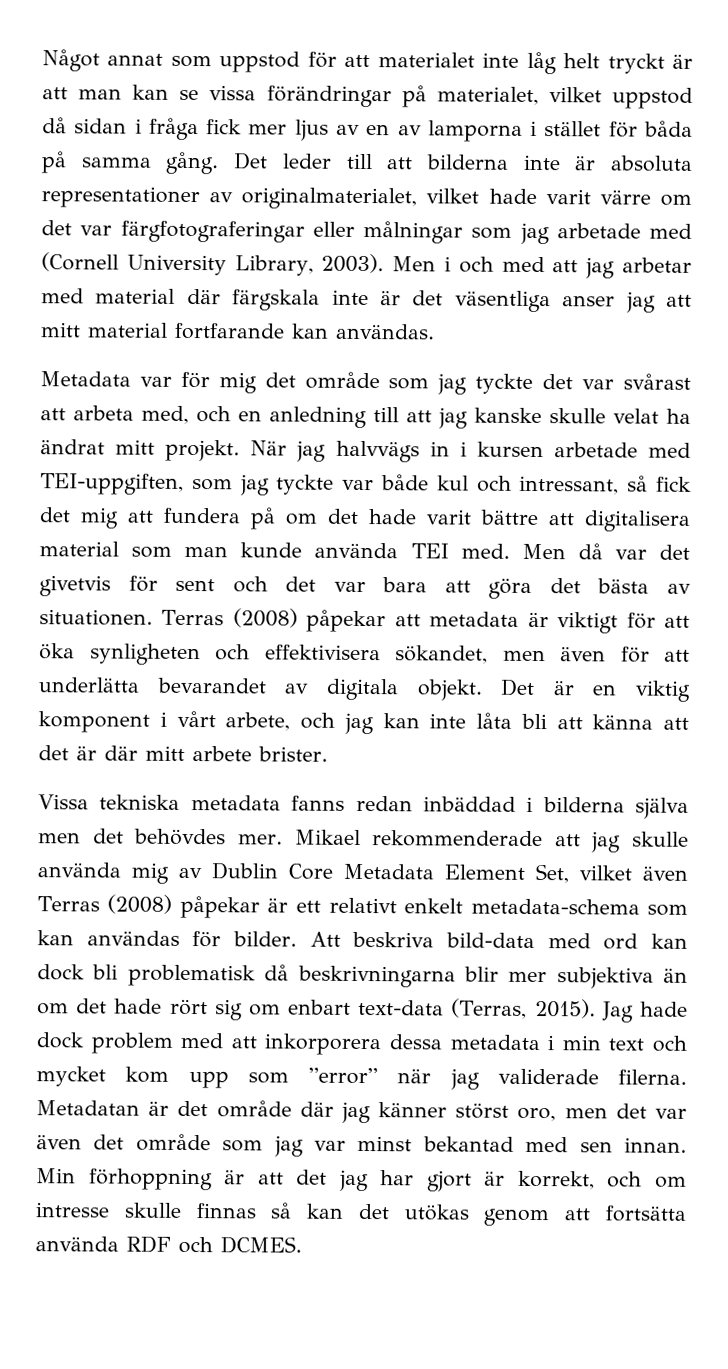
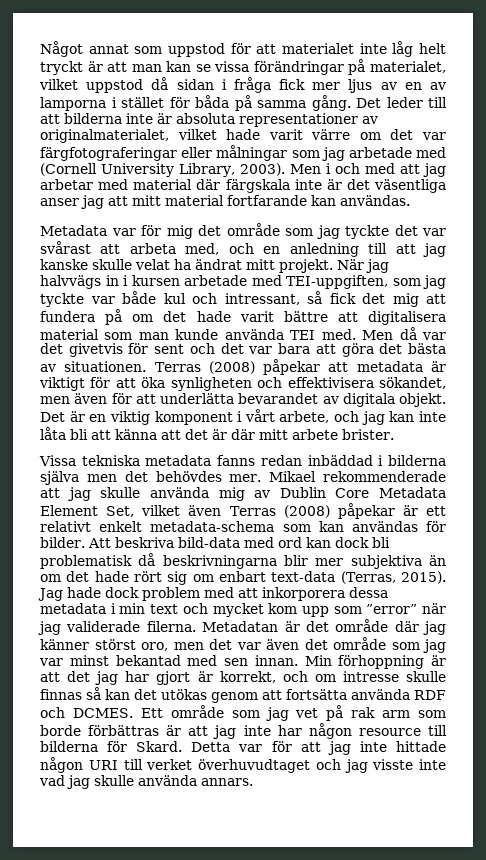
(302, 1245) none -> [140,705,446,721] [40,723,447,739] [40,741,446,755] [40,757,446,773] [39,775,253,789] Ett område som jag vet på rak arm som borde förbättras är att jag inte har någon resource till bilderna för Skard. Detta var för att jag inte hittade någon URI till verket överhuvudtaget och jag visste inte vad jag skulle använda annars.

